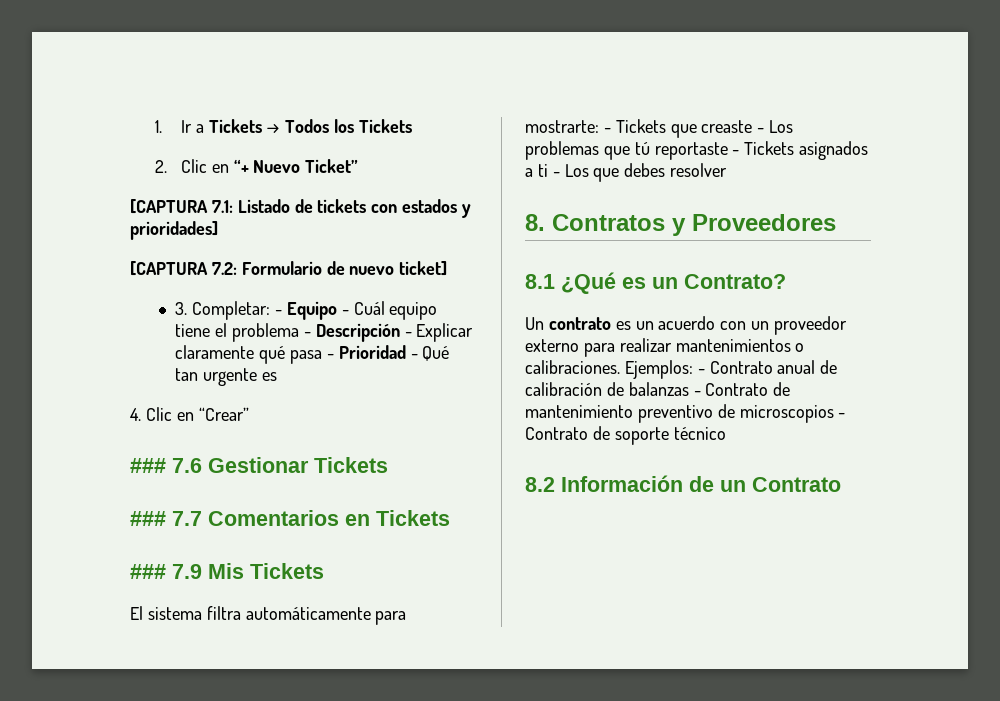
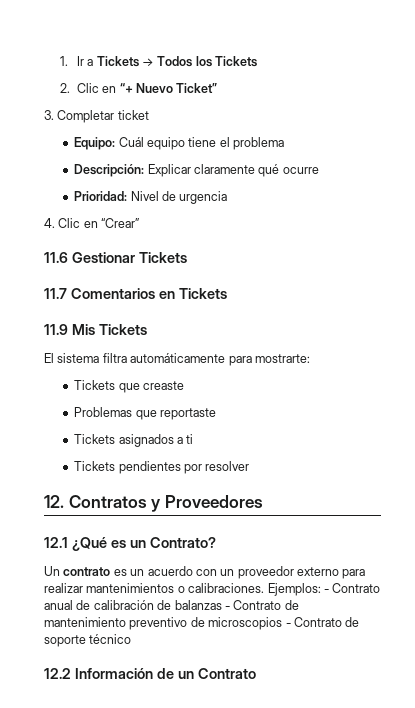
[130,199,472,218] [130,221,218,240] [130,261,448,276] [175,301,349,320] [CAPTURA 7.1: Listado de tickets con estados y prioridades] // [CAPTURA 7.2: Formulario de nuevo ticket] // 3. Completar: - Equipo - -> [44,110,149,123] [74,137,116,150] 3. Completar ticket // Equipo:
[303,323,474,342] [175,345,450,364] [175,368,277,386] - Descripción - Explicar claramente qué pasa - Prioridad - Qué tan urgente es -> [74,164,319,177] [74,191,228,204] // Descripción: Explicar claramente qué ocurre // Prioridad: Nivel de urgencia
[130,458,202,473] ### 7.6 -> [44,252,68,263] 11.6
[130,511,202,526] ### 7.7 -> [44,288,67,299] 11.7
[130,564,202,579] ### 7.9 -> [44,324,68,335] 11.9
[603,128,611,133] - -> (310, 358) //
[757,120,794,133] [525,141,650,160] - Los problemas que tú -> [74,407,157,420] // Problemas que
[732,150,740,155] - -> (216, 414) //
[552,163,666,182] - Los que debes -> [74,461,202,474] // Tickets pendientes por
[525,214,545,231] 8. -> [44,495,64,508] 12.
[525,274,555,289] 8.1 -> [44,537,68,548] 12.1
[525,477,555,492] 8.2 -> [44,668,71,679] 12.2

